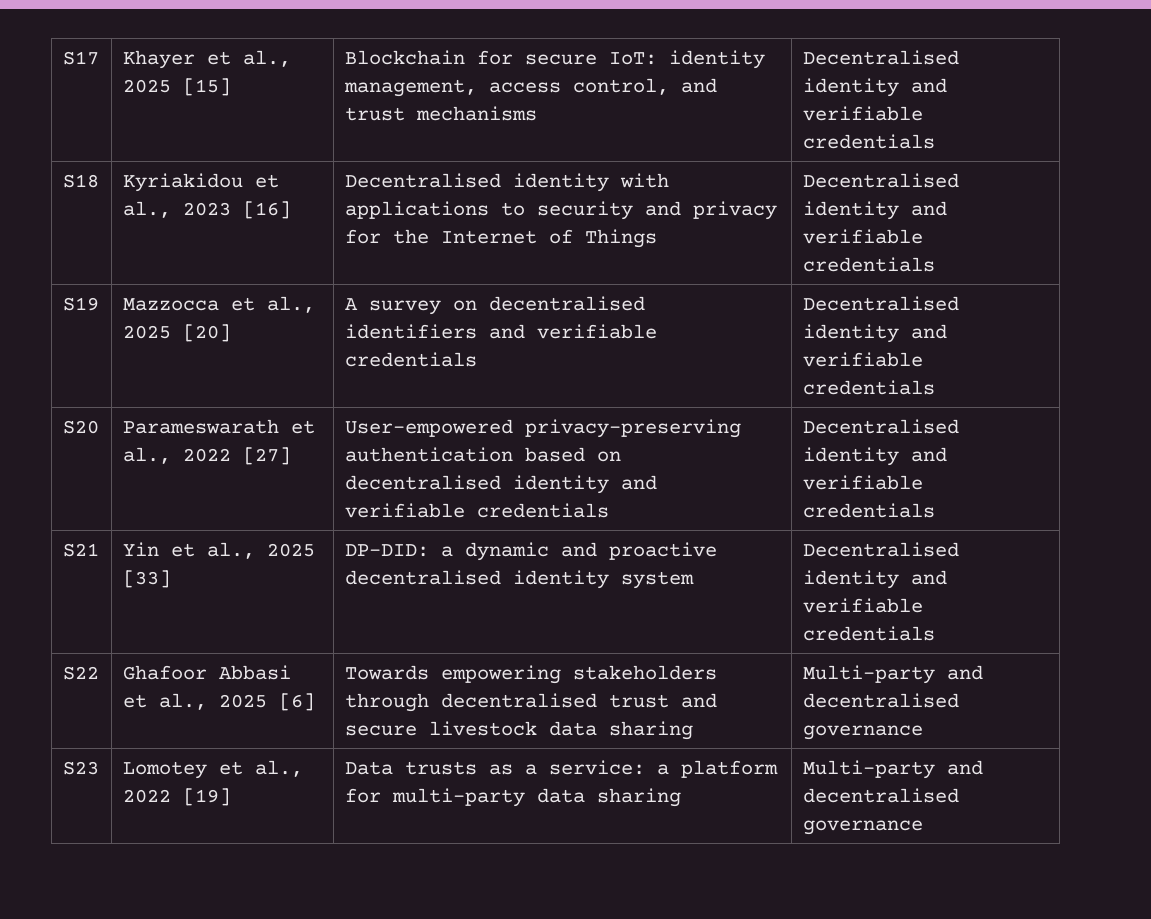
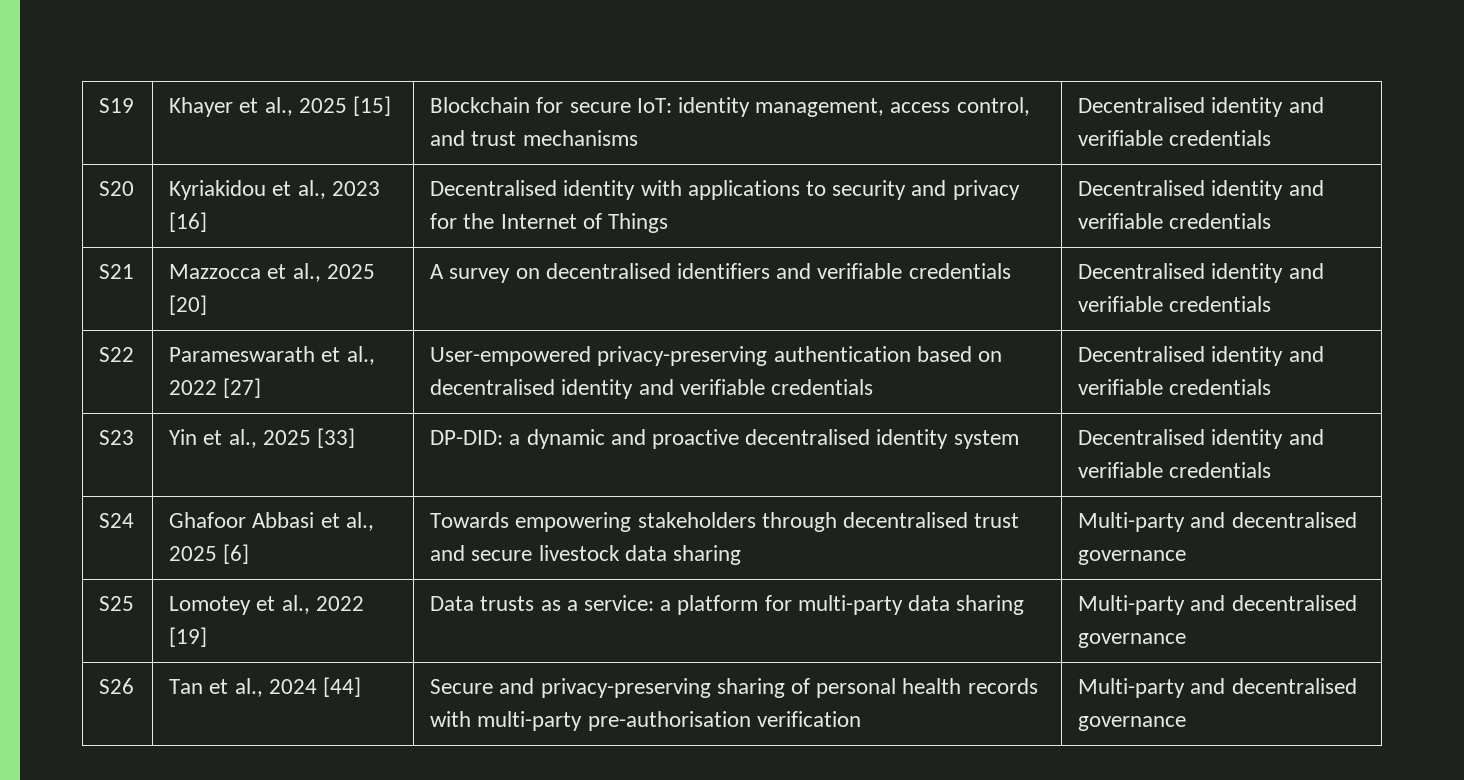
[62,51,99,65] S17 -> [99,98,135,113] S19
[62,174,99,188] S18 -> [99,181,135,196] S20
[62,297,99,311] S19 -> [99,264,135,279] S21
[62,420,99,434] S20 -> [99,347,135,362] S22
[62,543,99,557] S21 -> [99,430,135,445] S23
[62,666,99,680] S22 -> [99,513,135,528] S24
[62,761,99,775] S23 -> [99,596,135,611] S25
(923, 827) none -> [99,678,135,694] [169,677,362,697] [430,678,1038,698] [430,711,861,731] [1078,678,1357,698] [1078,716,1187,731] // S26 | Tan et al., 2024 [44] | Secure and privacy-preserving sharing of personal health records with multi-party pre-authorisation verification | Multi-party and decentralised governance

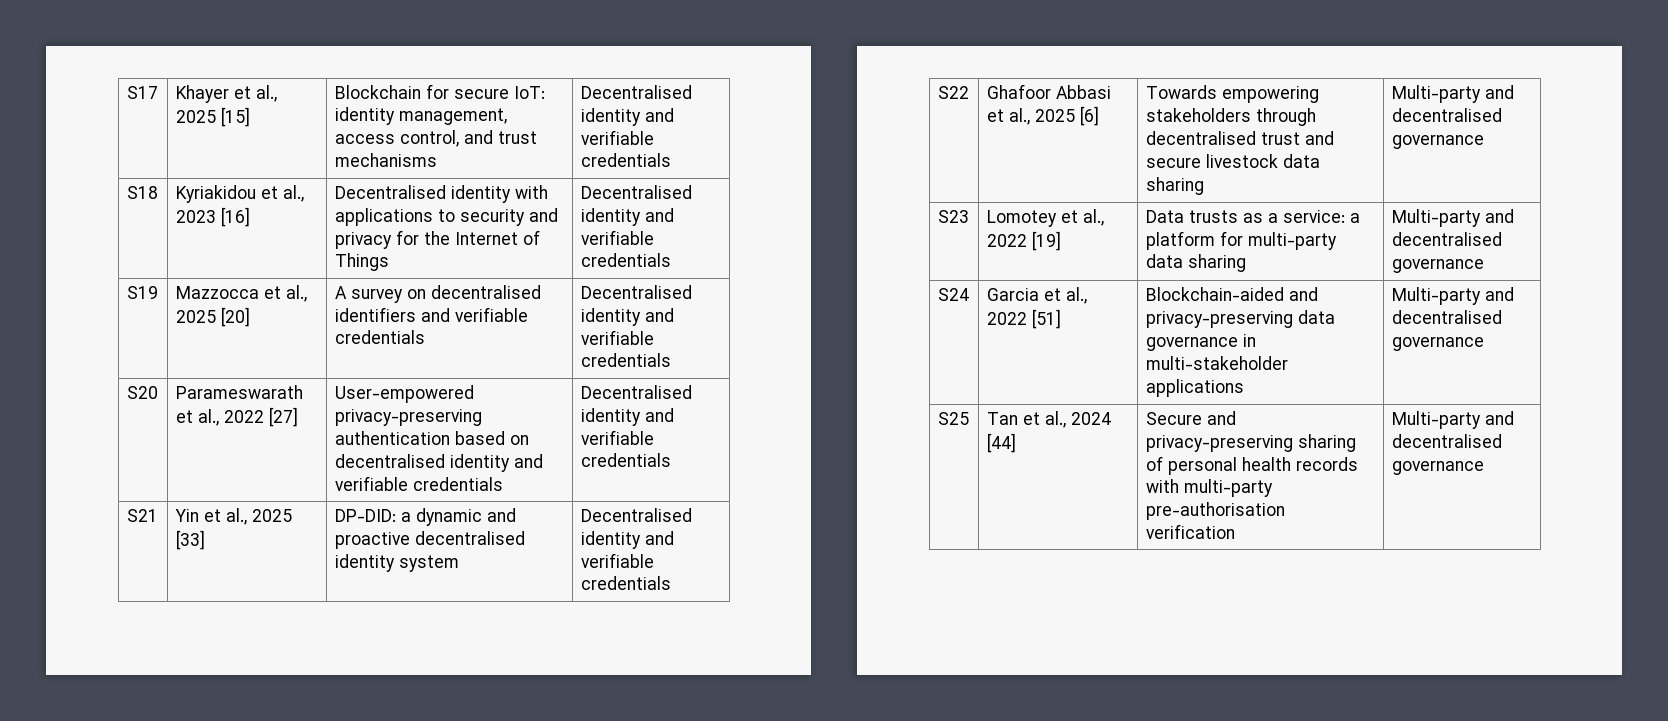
[99,98,135,113] S19 -> [126,86,158,99] S17
[99,181,135,196] S20 -> [126,186,158,199] S18
[99,264,135,279] S21 -> [126,286,158,299] S19
[99,347,135,362] S22 -> [126,386,158,399] S20
[99,430,135,445] S23 -> [126,509,158,522] S21
[99,513,135,528] S24 -> [937,86,969,99] S22
[99,596,135,611] S25 -> [937,210,969,223] S23
[99,678,135,694] S26 -> [937,288,969,301] [986,287,1087,304] [986,309,1061,329] [1145,287,1318,301] [1145,310,1335,328] [1145,334,1256,351] [1145,356,1288,370] [1145,379,1244,397] [1391,287,1514,305] [1391,310,1502,324] [1391,337,1484,351] [937,412,969,425] S24 | Garcia et al., 2022 [51] | Blockchain-aided and privacy-preserving data governance in multi-stakeholder applications | Multi-party and decentralised governance // S25

